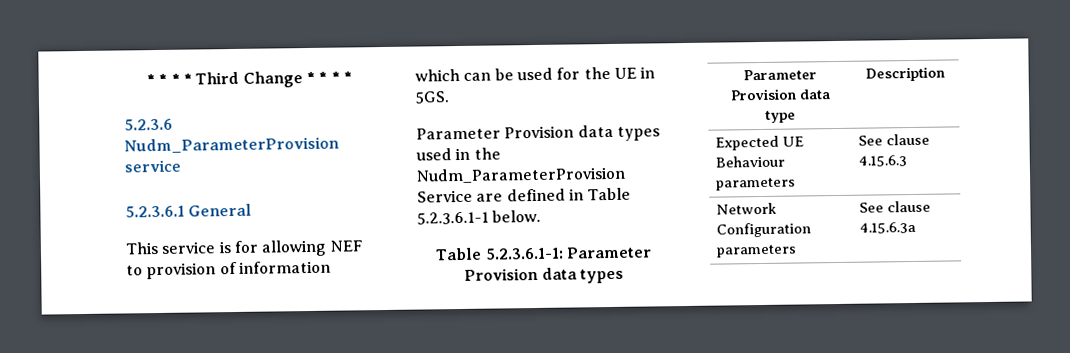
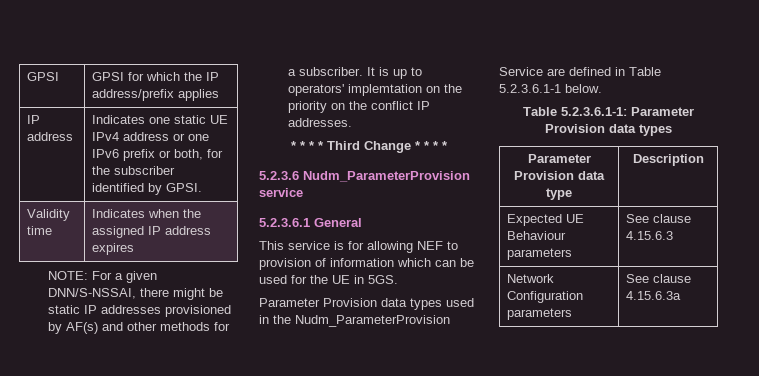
(146, 80) none -> [27,72,60,81] [92,72,220,81] [92,89,220,101] [27,115,41,124] [27,132,74,141] [92,115,229,124] [92,132,210,141] [92,149,224,161] [92,166,176,175] [92,183,203,195] [27,209,71,221] [27,226,53,235] [92,209,202,218] [92,226,212,238] [92,243,135,255] [48,271,158,283] [48,288,224,300] [48,305,232,317] [48,322,231,334] [288,67,423,79] [288,84,463,96] [288,101,431,113] [288,118,353,127] GPSI | GPSI for which the IP address/prefix applies // IP address | Indicates one static UE IPv4 address or one IPv6 prefix or both, for the subscriber identified by GPSI. // Validity time | Indicates when the assigned IP address expires // NOTE: For a given DNN/S-NSSAI, there might be static IP addresses provisioned by AF(s) and other methods for a subscriber. It is up to operators' implemtation on the priority on the conflict IP addresses. //

